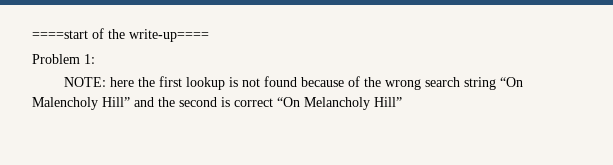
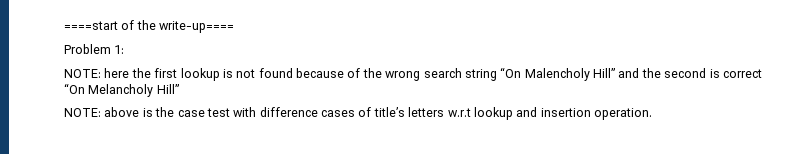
(402, 102) none -> [64,107,652,120] // NOTE: above is the case test with difference cases of title’s letters w.r.t lookup and insertion operation.

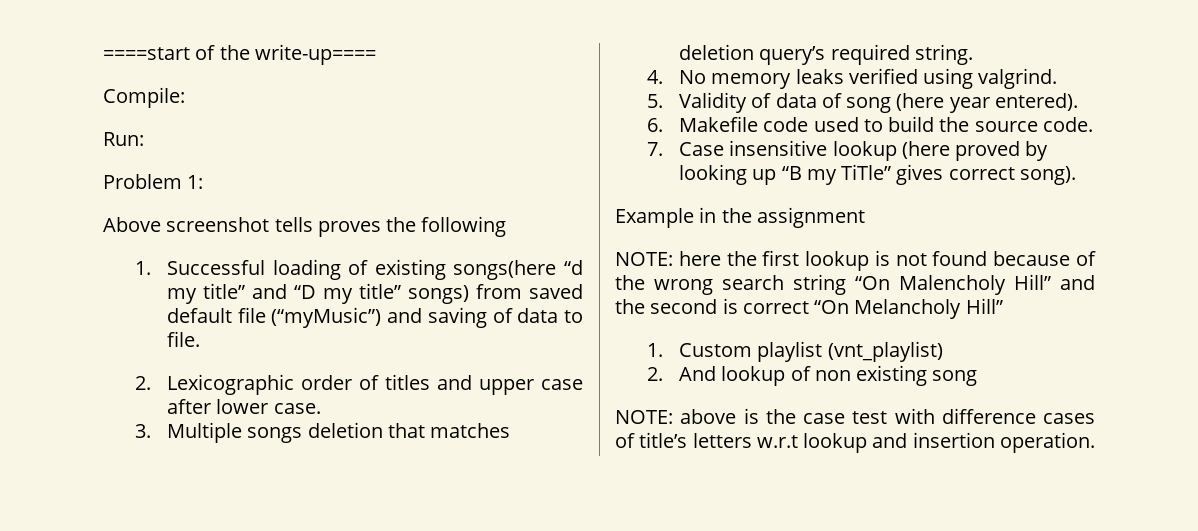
(235, 27) none -> [103,87,185,108] [103,132,144,146] // Compile: // Run:
(125, 49) none -> [103,216,507,237] [134,259,583,280] [166,283,583,304] [166,307,583,328] [166,331,200,347] [134,374,583,395] [166,399,321,414] [134,422,511,443] [678,44,973,65] [646,68,1058,89] [646,92,1078,113] [646,116,1093,132] [646,140,1049,161] [678,164,1076,185] [615,207,865,228] // Above screenshot tells proves the following // 1. Successful loading of existing songs(here “d my title” and “D my title” songs) from saved default file (“myMusic”) and saving of data to file. // 2. Lexicographic order of titles and upper case after lower case. // 3. Multiple songs deletion that matches deletion query’s required string. // 4. No memory leaks verified using valgrind. // 5. Validity of data of song (here year entered). // 6. Makefile code used to build the source code. // 7. Case insensitive lookup (here proved by looking up “B my TiTle” gives correct song). // Example in the assignment
(179, 89) none -> [646,341,943,362] [646,365,978,386] // 1. Custom playlist (vnt_playlist) // 2. And lookup of non existing song

